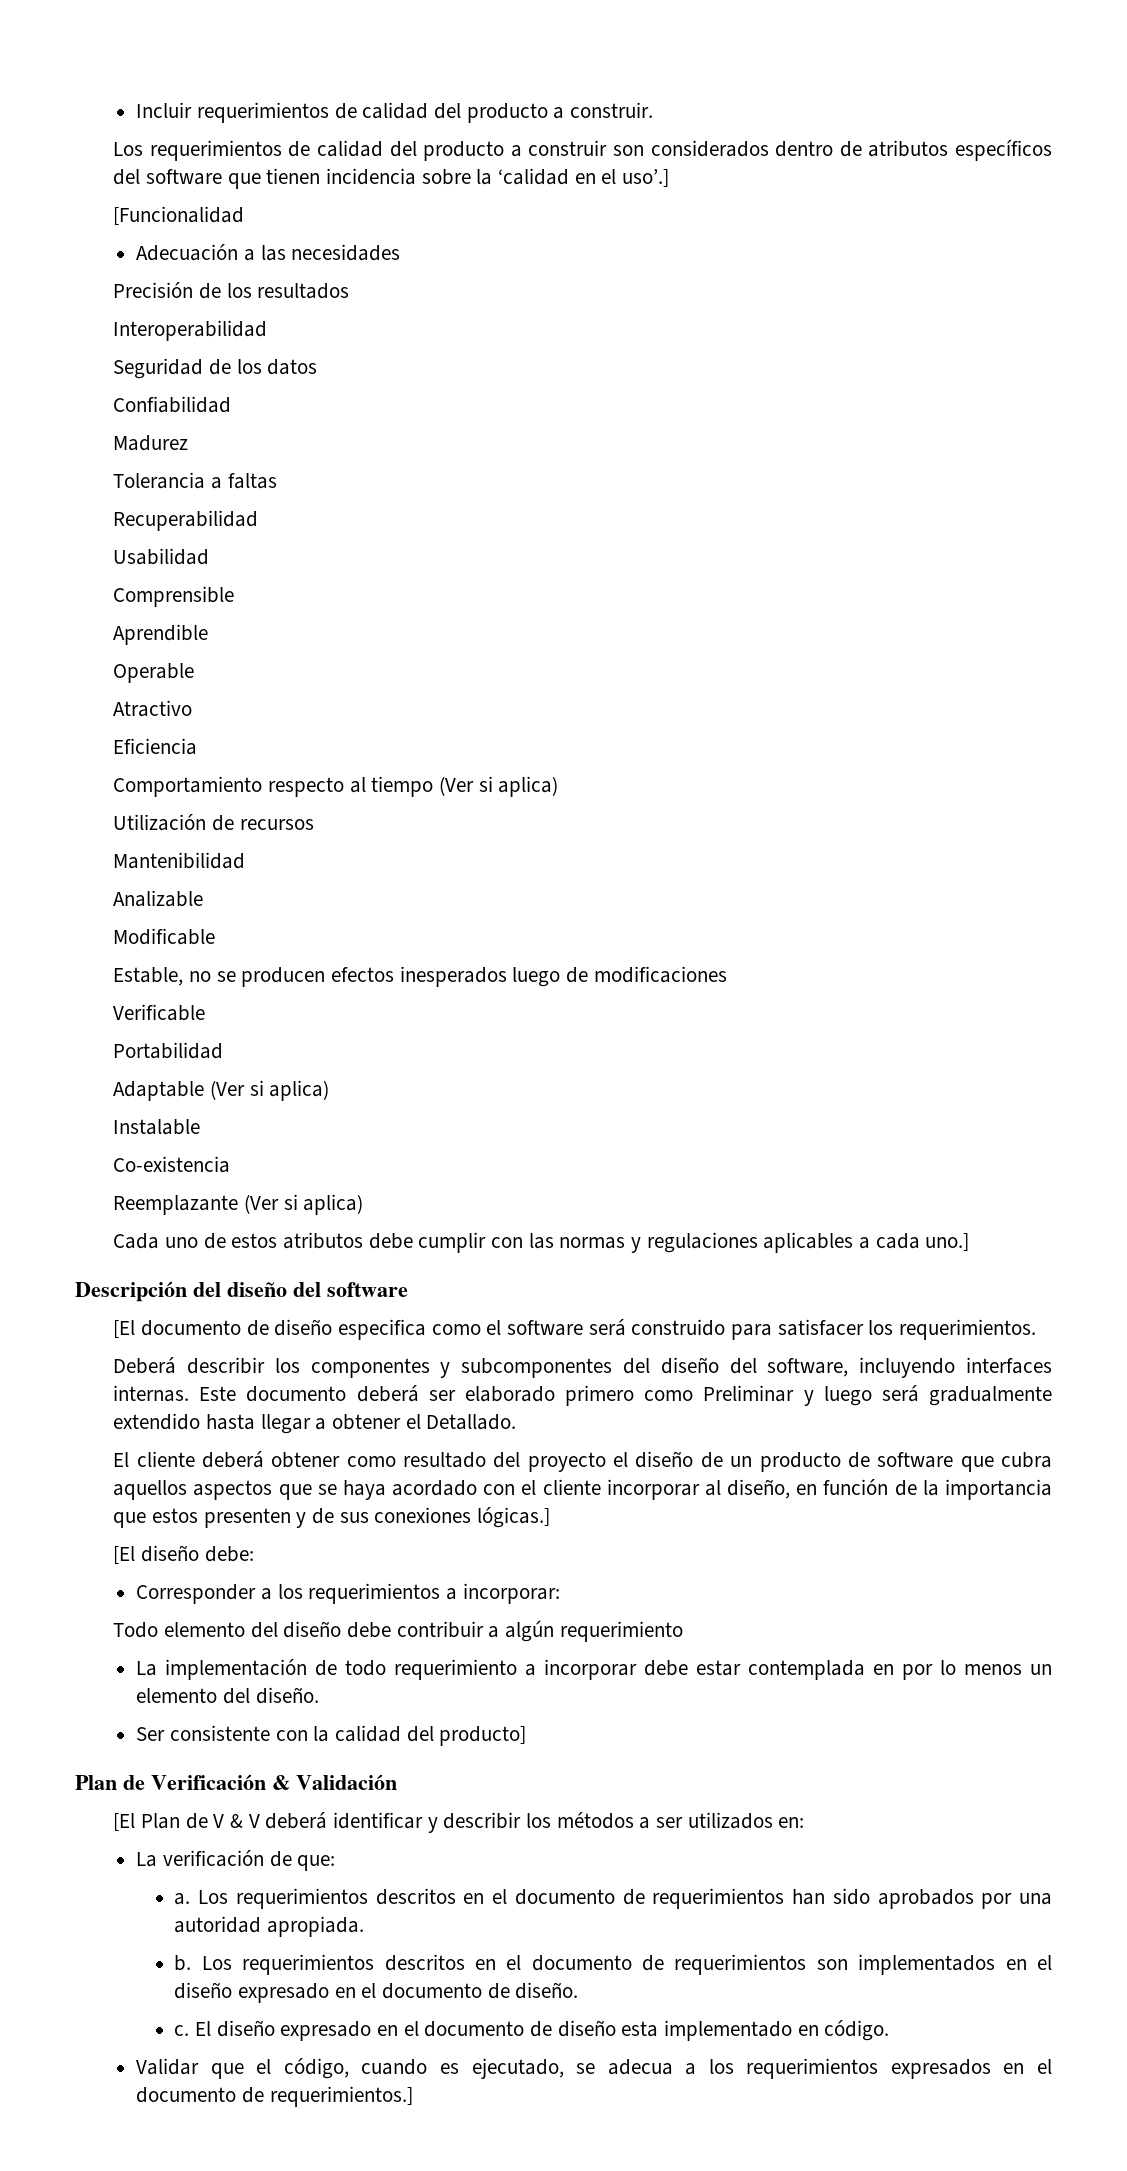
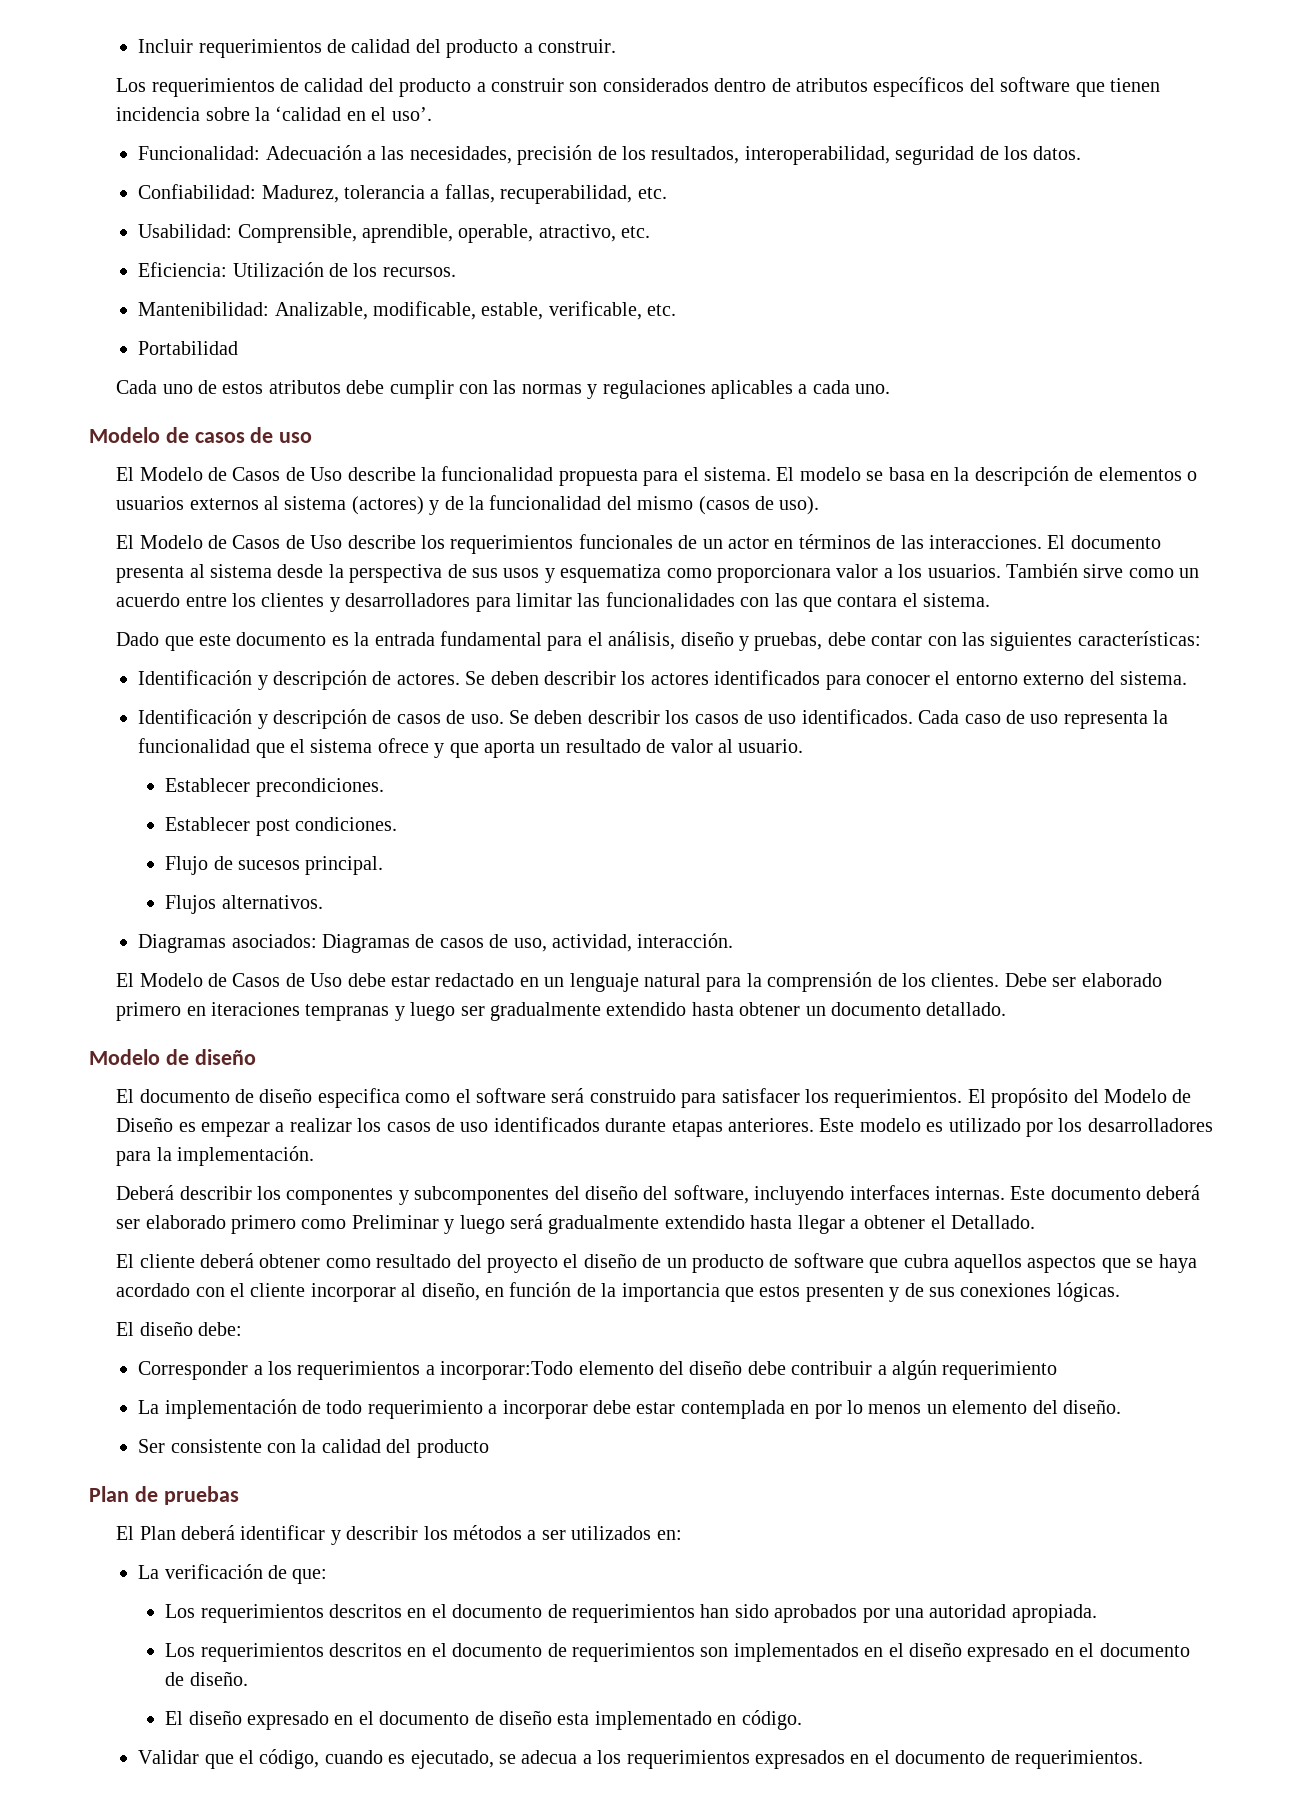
[621,169,669,187] [113,206,245,225] uso’.] // [Funcionalidad // -> [391,107,432,121] [138,146,261,160] uso’. // Funcionalidad:
[291,244,401,261] [113,282,350,299] [113,320,268,341] [113,358,318,379] [113,396,232,413] [113,435,189,451] [113,472,277,489] [113,510,259,531] [113,548,210,565] [113,586,235,607] [113,624,209,645] [113,663,195,683] [113,700,193,717] [113,738,198,755] [113,776,559,797] [113,814,314,831] [113,852,246,869] [113,890,204,907] [113,928,216,945] [113,966,727,987] [113,1004,206,1021] [113,1042,224,1059] [113,1080,330,1101] [113,1119,201,1135] [113,1156,231,1173] [113,1194,364,1215] necesidades // Precisión de los resultados // Interoperabilidad // Seguridad de los datos // Confiabilidad // Madurez // Tolerancia a faltas // Recuperabilidad // Usabilidad // Comprensible // Aprendible // Operable // Atractivo // Eficiencia // Comportamiento respecto al tiempo (Ver si aplica) // Utilización de recursos // Mantenibilidad // Analizable // Modificable // Estable, no se producen efectos inesperados luego de modificaciones // Verificable // Portabilidad // Adaptable (Ver si aplica) // Instalable // Co-existencia // Reemplazante (Ver si aplica) -> [409,145,1082,165] [138,184,667,204] [138,224,651,243] [138,262,456,277] [138,301,677,320] [138,341,239,355] necesidades, precisión de los resultados, interoperabilidad, seguridad de los datos. // Confiabilidad: Madurez, tolerancia a fallas, recuperabilidad, etc. // Usabilidad: Comprensible, aprendible, operable, atractivo, etc. // Eficiencia: Utilización de los recursos. // Mantenibilidad: Analizable, modificable, estable, verificable, etc. // Portabilidad
[925,1233,970,1251] [75,1281,408,1302] [113,1320,136,1338] uno.] // Descripción del diseño del software // [El -> [855,384,891,394] [89,427,313,443] [116,466,1197,486] [116,495,820,515] [116,534,1161,554] [116,563,1200,583] [116,592,991,612] [116,631,1201,651] [138,670,1187,690] [138,709,1169,729] [138,738,804,758] [165,778,384,797] [165,817,398,836] [165,856,384,875] [165,895,323,914] [138,933,734,953] [116,972,1162,992] [116,1002,1007,1021] [89,1049,256,1065] [116,1089,135,1103] uno. // Modelo de casos de uso // El Modelo de Casos de Uso describe la funcionalidad propuesta para el sistema. El modelo se basa en la descripción de elementos o usuarios externos al sistema (actores) y de la funcionalidad del mismo (casos de uso). // El Modelo de Casos de Uso describe los requerimientos funcionales de un actor en términos de las interacciones. El documento presenta al sistema desde la perspectiva de sus usos y esquematiza como proporcionara valor a los usuarios. También sirve como un acuerdo entre los clientes y desarrolladores para limitar las funcionalidades con las que contara el sistema. // Dado que este documento es la entrada fundamental para el análisis, diseño y pruebas, debe contar con las siguientes características: // Identificación y descripción de actores. Se deben describir los actores identificados para conocer el entorno externo del sistema. // Identificación y descripción de casos de uso. Se deben describir los casos de uso identificados. Cada caso de uso representa la funcionalidad que el sistema ofrece y que aporta un resultado de valor al usuario. // Establecer precondiciones. // Establecer post condiciones. // Flujo de sucesos principal. // Flujos alternativos. // Diagramas asociados: Diagramas de casos de uso, actividad, interacción. // El Modelo de Casos de Uso debe estar redactado en un lenguaje natural para la comprensión de los clientes. Debe ser elaborado primero en iteraciones tempranas y luego ser gradualmente extendido hasta obtener un documento detallado. // Modelo de diseño // El
(1036, 1329) none -> [967,1088,1192,1108] [116,1117,1213,1137] [116,1146,314,1166] El propósito del Modelo de Diseño es empezar a realizar los casos de uso identificados durante etapas anteriores. Este modelo es utilizado por los desarrolladores para la implementación.
[476,1507,550,1528] [113,1546,136,1564] lógicas.] // [El -> [1056,1282,1120,1302] [116,1322,135,1336] lógicas. // El
[462,1583,560,1604] [113,1622,159,1638] incorporar: // Todo -> [440,1361,574,1380] incorporar:Todo
[439,1726,527,1746] [75,1774,397,1790] [113,1813,260,1831] producto] // Plan de Verificación & Validación // [El Plan de V & V -> [416,1439,489,1458] [89,1486,239,1505] [116,1526,176,1540] producto // Plan de pruebas // El Plan
[174,1893,191,1905] a. -> (328, 1576) none
[174,1955,192,1971] b. -> (1097, 1613) none
[174,2025,190,2036] c. -> (248, 1678) none
[269,2086,413,2107] requerimientos.] -> [1014,1750,1143,1769] requerimientos.

